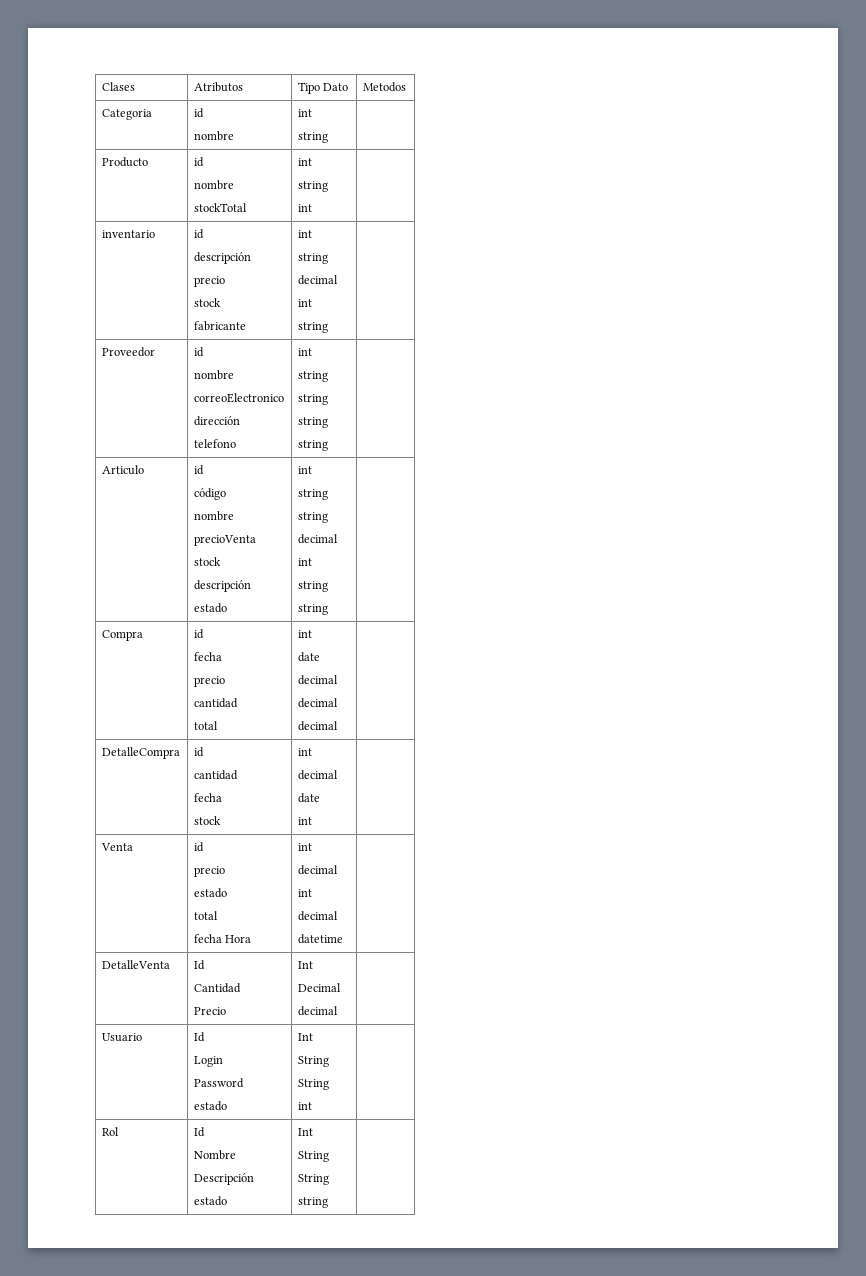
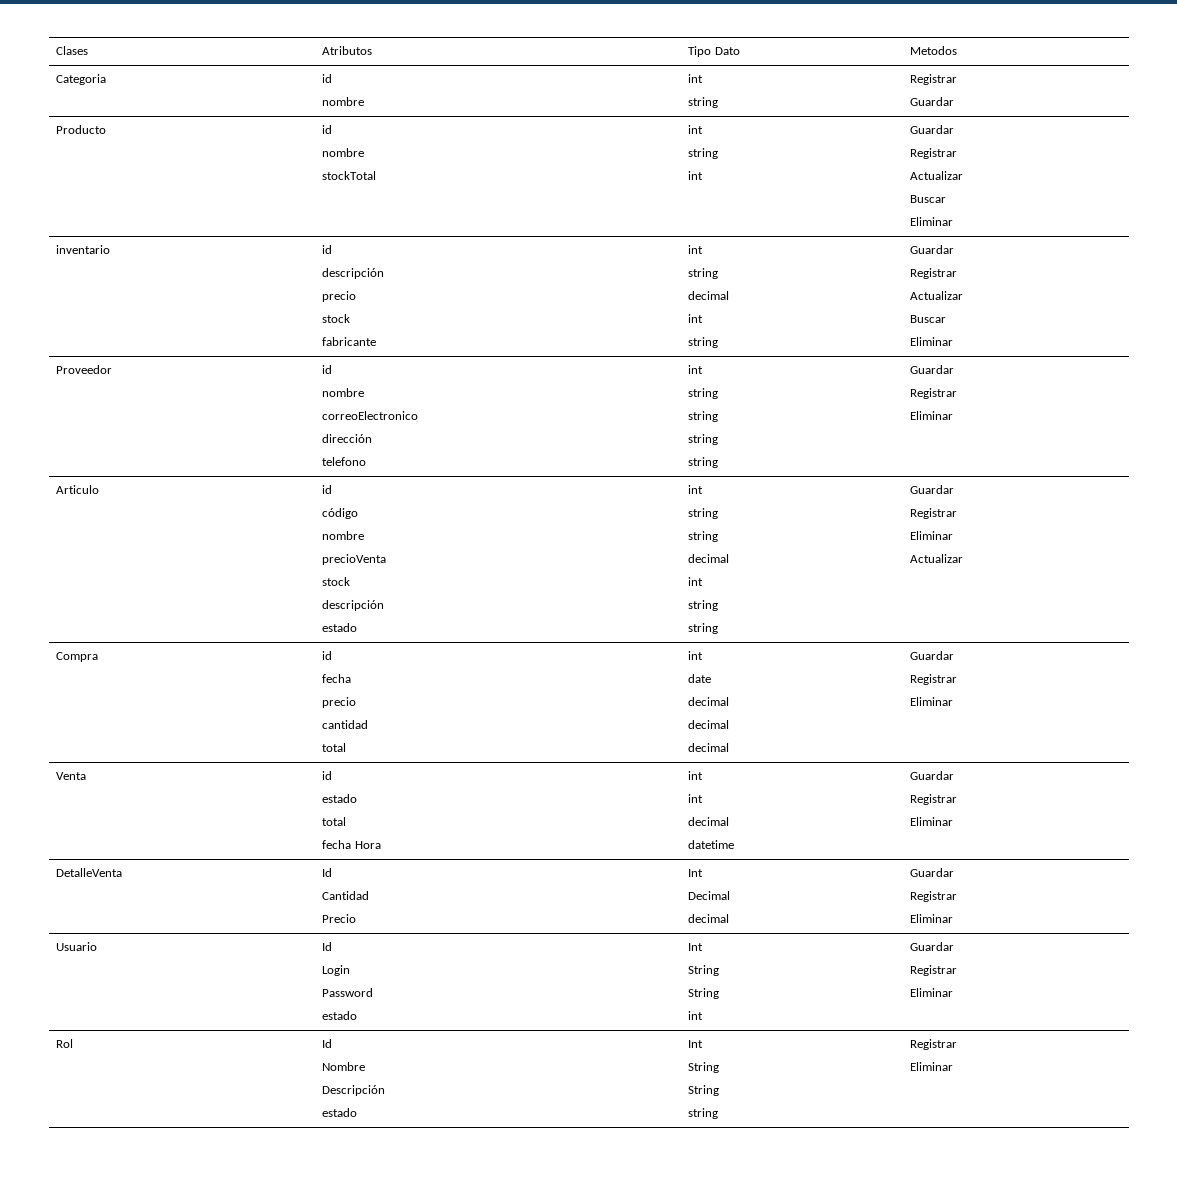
(328, 137) none -> [910,74,958,85] [910,97,955,106] Registrar // Guardar
(312, 208) none -> [910,125,955,134] [910,148,958,159] [910,171,964,180] [910,195,947,203] [910,217,954,226] Guardar // Registrar // Actualizar // Buscar // Eliminar
(328, 327) none -> [910,245,955,254] [910,268,958,279] [910,291,964,300] [910,315,947,323] [910,337,954,346] Guardar // Registrar // Actualizar // Buscar // Eliminar
(328, 445) none -> [910,365,955,374] [910,388,958,399] [910,411,954,420] Guardar // Registrar // Eliminar
(328, 609) none -> [910,485,955,494] [910,508,958,519] [910,531,954,540] [910,554,964,563] Guardar // Registrar // Eliminar // Actualizar
[101,747,180,759] [193,747,204,757] [193,770,238,780] [193,793,222,802] [193,816,221,825] [297,748,312,756] [297,770,338,780] [297,793,320,803] [297,817,312,825] // DetalleCompra | id // cantidad // fecha // stock | int // decimal // date // int | -> [910,651,955,660] [910,674,958,685] [910,697,954,706] Guardar // Registrar // Eliminar
[193,866,225,877] // precio -> (333, 775) none
[297,865,338,875] // decimal -> (704, 775) none
(343, 939) none -> [910,771,955,780] [910,794,958,805] [910,817,954,826] Guardar // Registrar // Eliminar
(338, 1011) none -> [910,868,955,877] [910,891,958,902] [910,914,954,923] Guardar // Registrar // Eliminar
(312, 1106) none -> [910,942,955,951] [910,965,958,976] [910,988,954,997] Guardar // Registrar // Eliminar
(328, 1202) none -> [910,1039,958,1050] [910,1062,954,1071] Registrar // Eliminar

